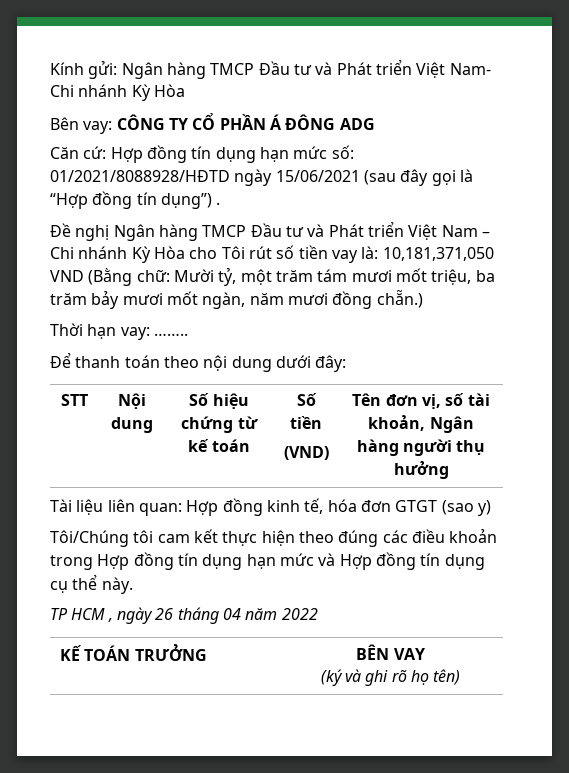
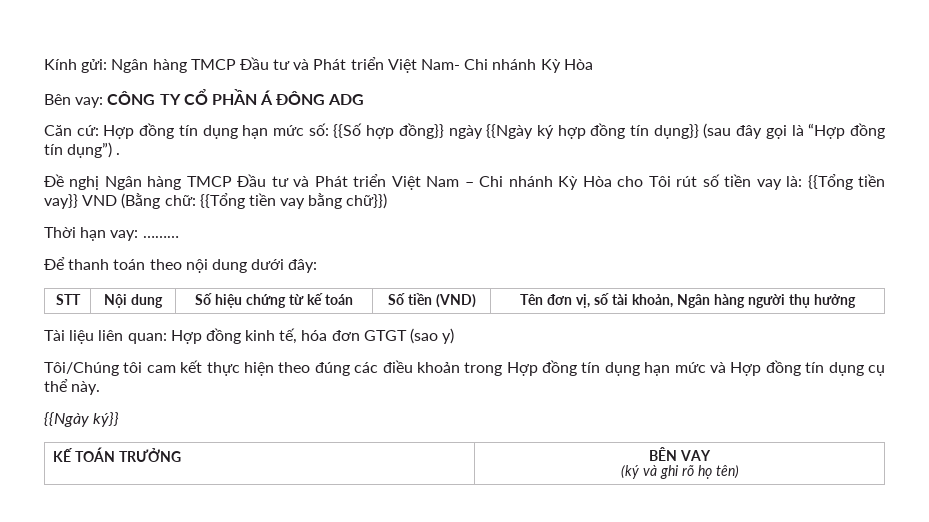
[50,169,360,186] 01/2021/8088928/HĐTD ngày 15/06/2021 -> [333,123,699,139] {{Số hợp đồng}} ngày {{Ngày ký hợp đồng tín dụng}}
[382,247,494,261] [50,267,495,286] [50,290,423,309] 10,181,371,050 VND (Bằng chữ: Mười tỷ, một trăm tám mươi mốt triệu, ba trăm bảy mươi mốt ngàn, năm mươi đồng chẵn.) -> [807,174,886,190] [44,193,388,209] {{Tổng tiền vay}} VND (Bằng chữ: {{Tổng tiền vay bằng chữ}})
[153,333,188,336] …….. -> [142,236,179,238] ………
(322, 422) // -> (432, 299) none
[50,607,318,624] TP HCM , ngày 26 tháng 04 năm 2022 -> [44,412,120,427] {{Ngày ký}}

